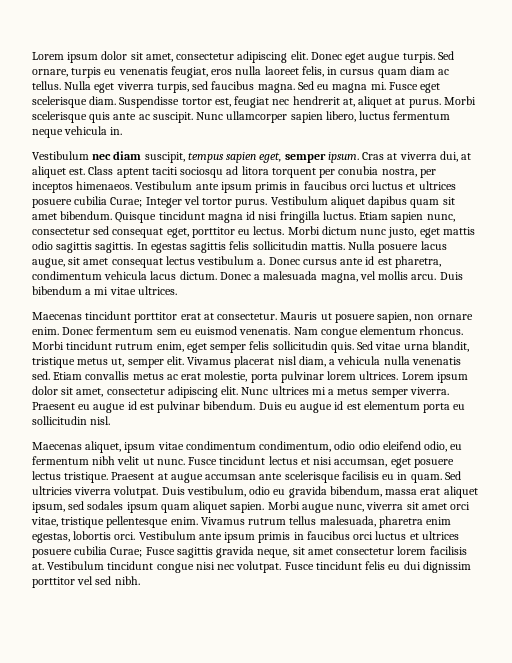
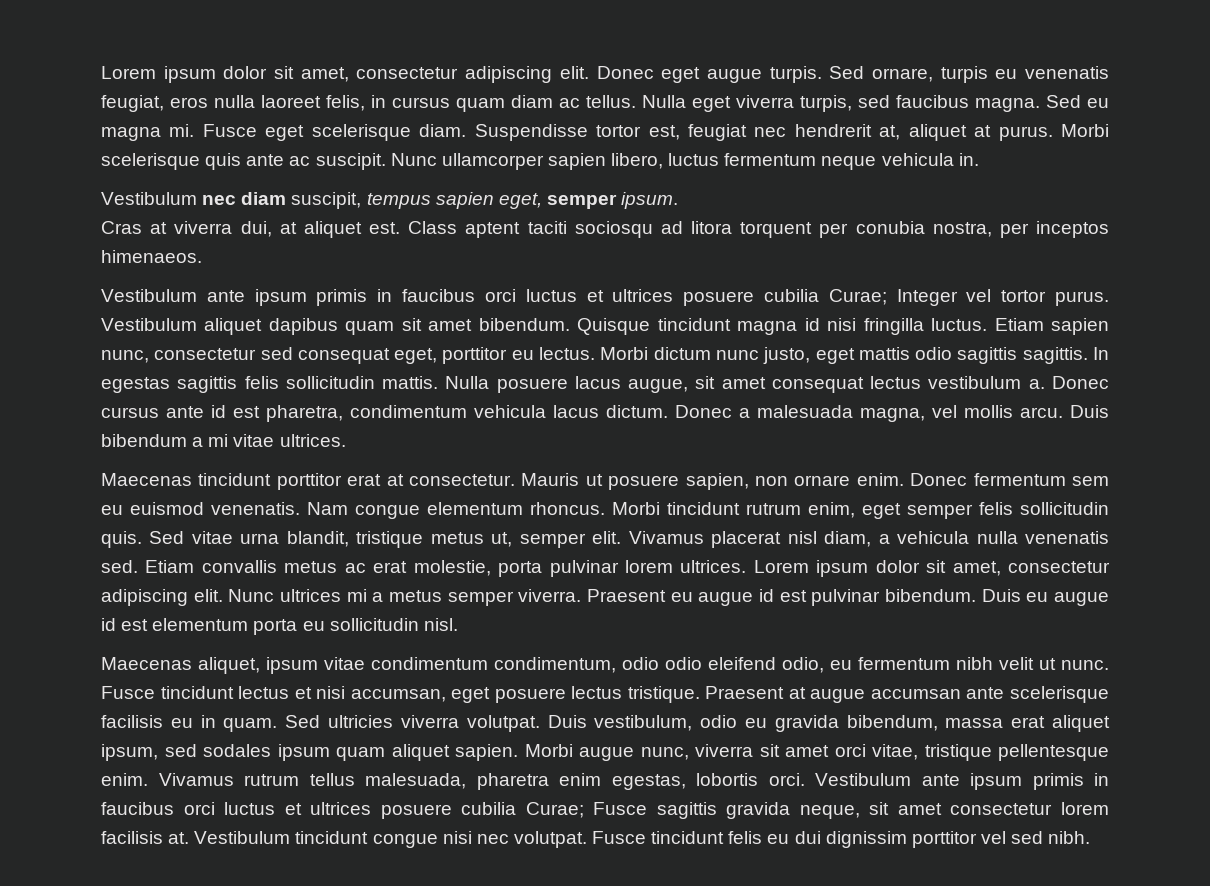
(359, 157) none -> (679, 200) //
(133, 185) none -> (202, 256) //

